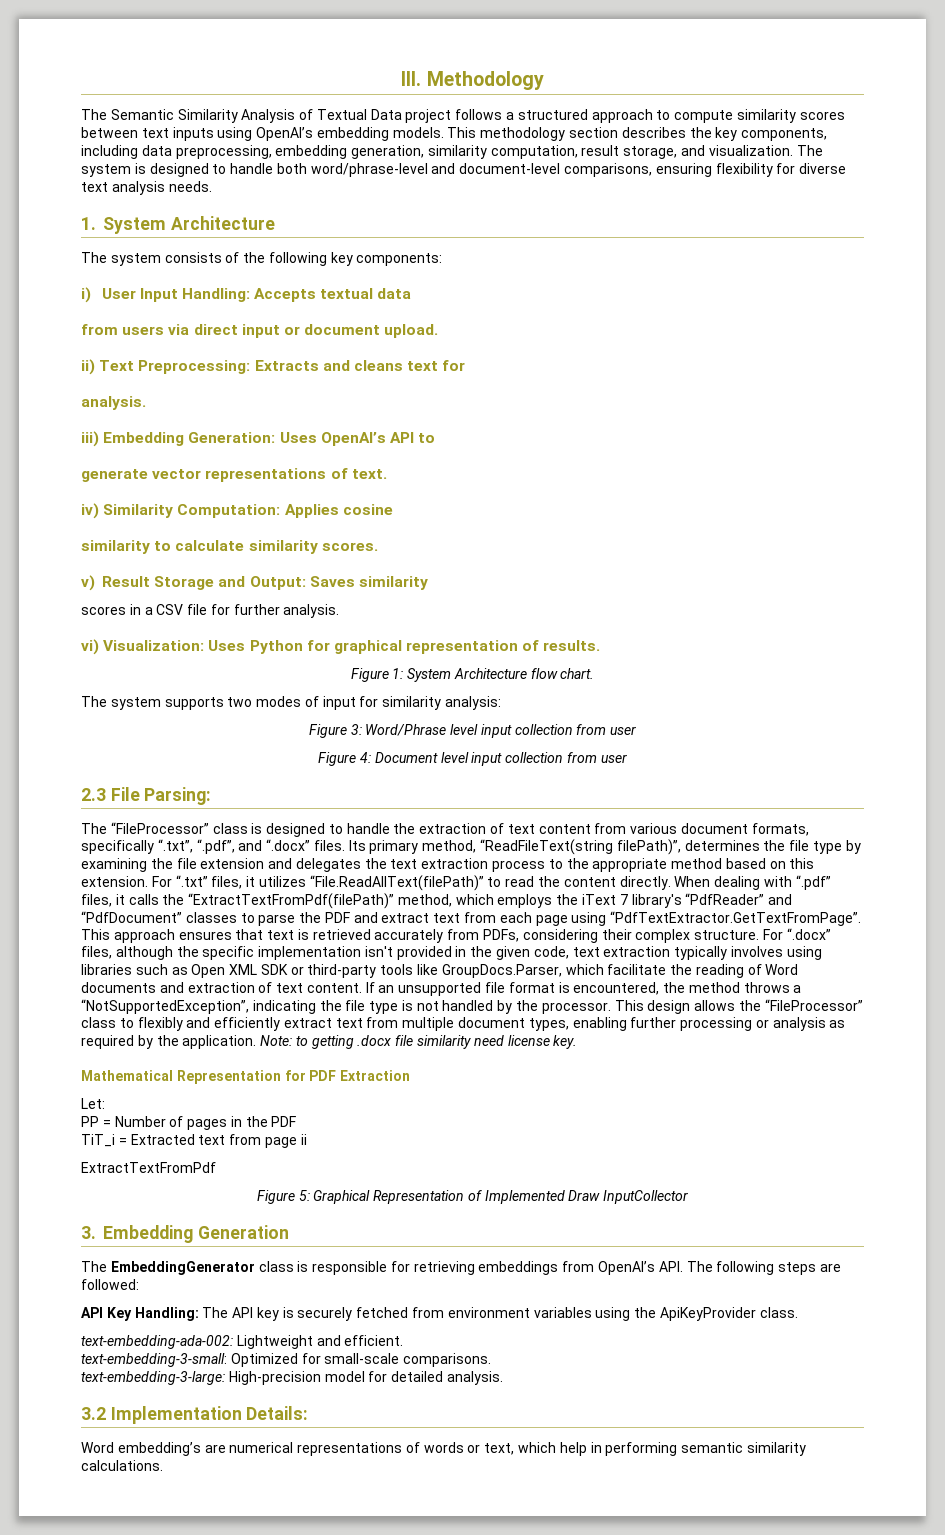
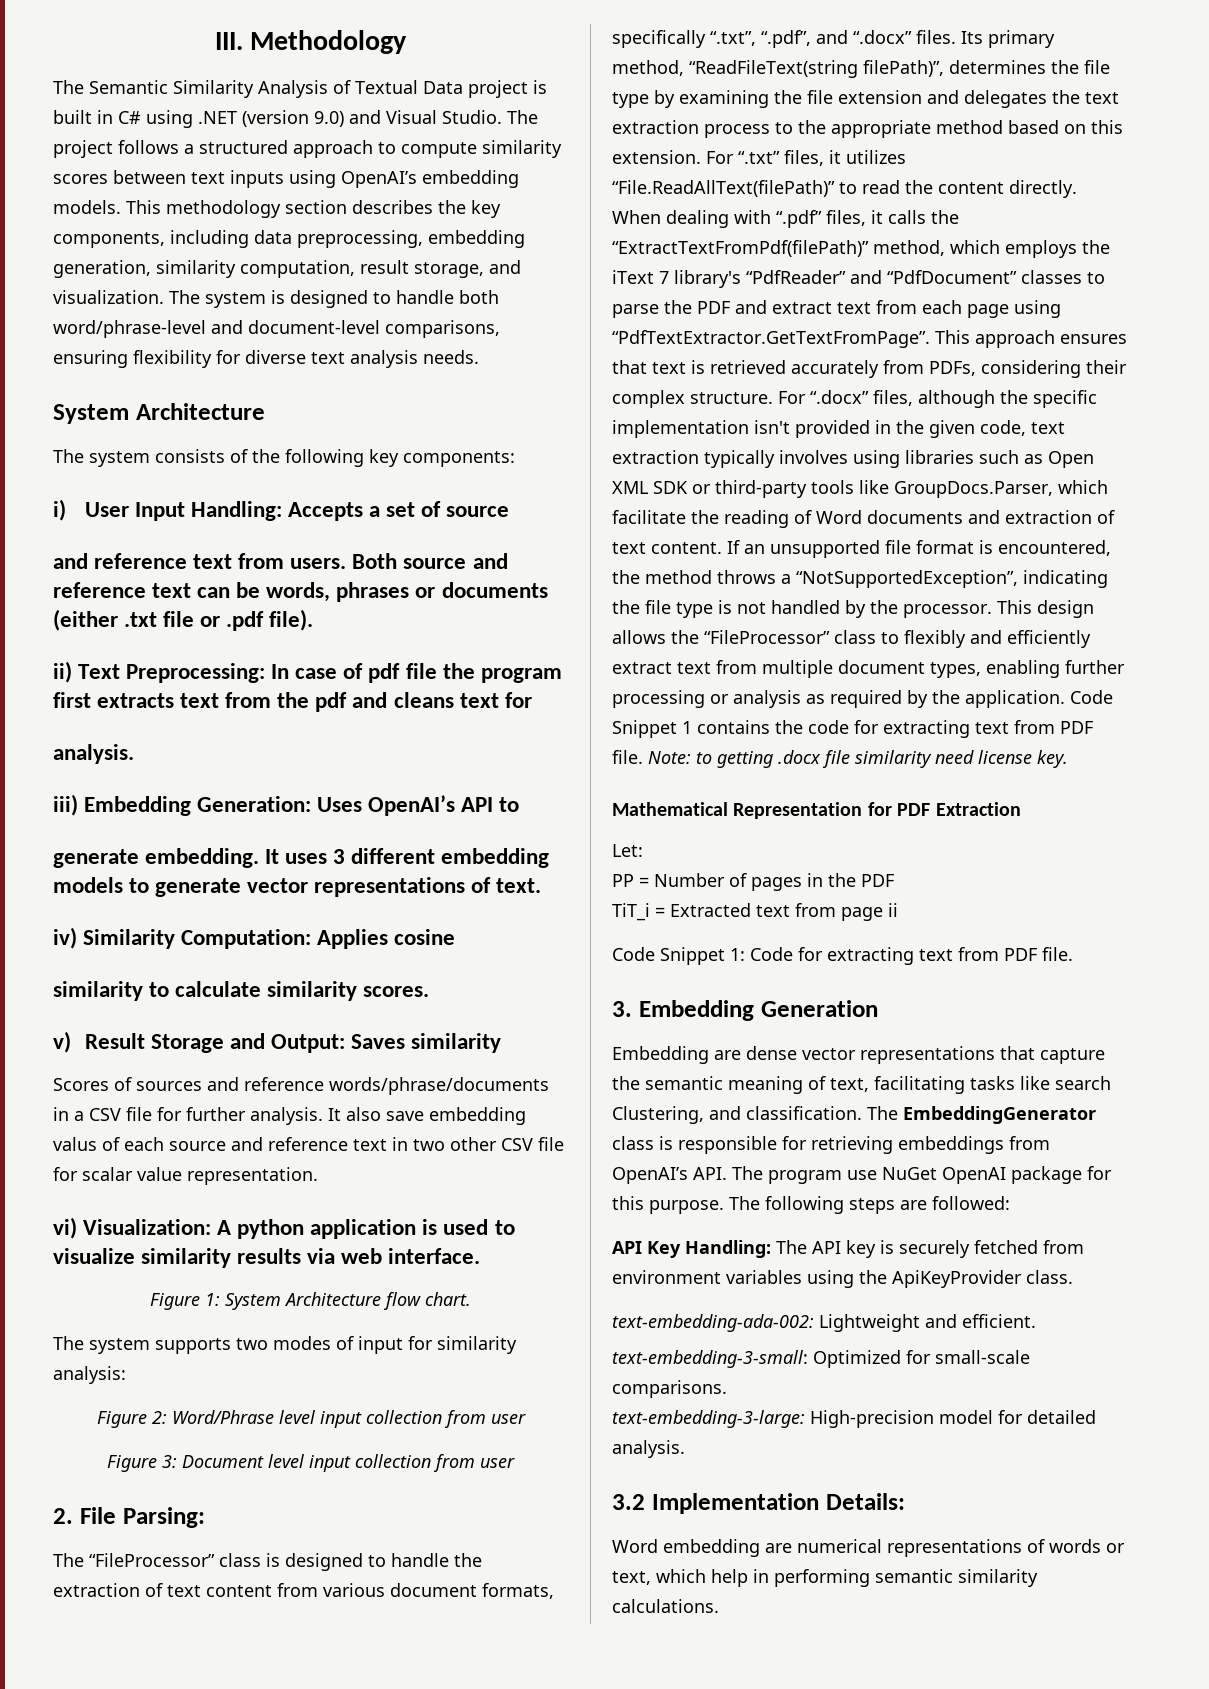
(452, 116) none -> [533,80,547,94] [53,110,538,128] [53,140,113,158] is built in C# using .NET (version 9.0) and Visual Studio. The project
[81,217,96,230] 1. -> (479, 357) none
[320,288,412,299] [81,324,439,338] [81,359,319,375] textual data // from users via direct input or document upload. // ii) Text Preprocessing: Extracts -> [369,501,510,517] [53,553,508,569] [53,582,548,602] [53,609,314,631] [53,661,562,683] [53,692,348,712] a set of source // and reference text from users. Both source and reference text can be words, phrases or documents (either .txt file or .pdf file). // ii) Text Preprocessing: In case of pdf file the program first extracts text from the pdf
(148, 475) none -> [145,848,550,868] [53,877,242,897] embedding. It uses 3 different embedding models to generate
[81,606,126,615] scores -> [53,1077,549,1095] Scores of sources and reference words/phrase/documents
[81,639,601,655] // vi) Visualization: Uses Python for graphical representation of results. -> [328,1107,526,1125] [53,1137,564,1151] [53,1167,318,1185] [53,1217,515,1239] [53,1248,481,1268] It also save embedding valus of each source and reference text in two other CSV file for scalar value representation. // vi) Visualization: A python application is used to visualize similarity results via web interface.
[350,724,362,735] 3: -> [151,1411,167,1424] 2:
[360,752,372,763] 4: -> [162,1455,177,1468] 3:
[81,788,106,801] 2.3 -> [53,1508,73,1524] 2.
(257, 1042) none -> [1070,690,1113,704] [612,720,1093,738] [612,750,643,764] Code Snippet 1 contains the code for extracting text from PDF file.
[81,1162,216,1173] [256,1190,689,1204] [81,1225,289,1243] ExtractTextFromPdf // Figure 5: Graphical Representation of Implemented Draw InputCollector // 3. Embedding Generation // -> [612,947,1073,965] [612,1000,878,1021] [612,1046,1105,1064] [612,1076,1111,1094] [612,1106,862,1124] Code Snippet 1: Code for extracting text from PDF file. // 3. Embedding Generation // Embedding are dense vector representations that capture the semantic meaning of text, facilitating tasks like search Clustering, and classification.
(713, 1266) none -> [768,1166,1112,1184] [612,1196,760,1214] program use NuGet OpenAI package for this purpose. The
[117,1442,201,1456] embedding’s -> [663,1539,760,1557] embedding

